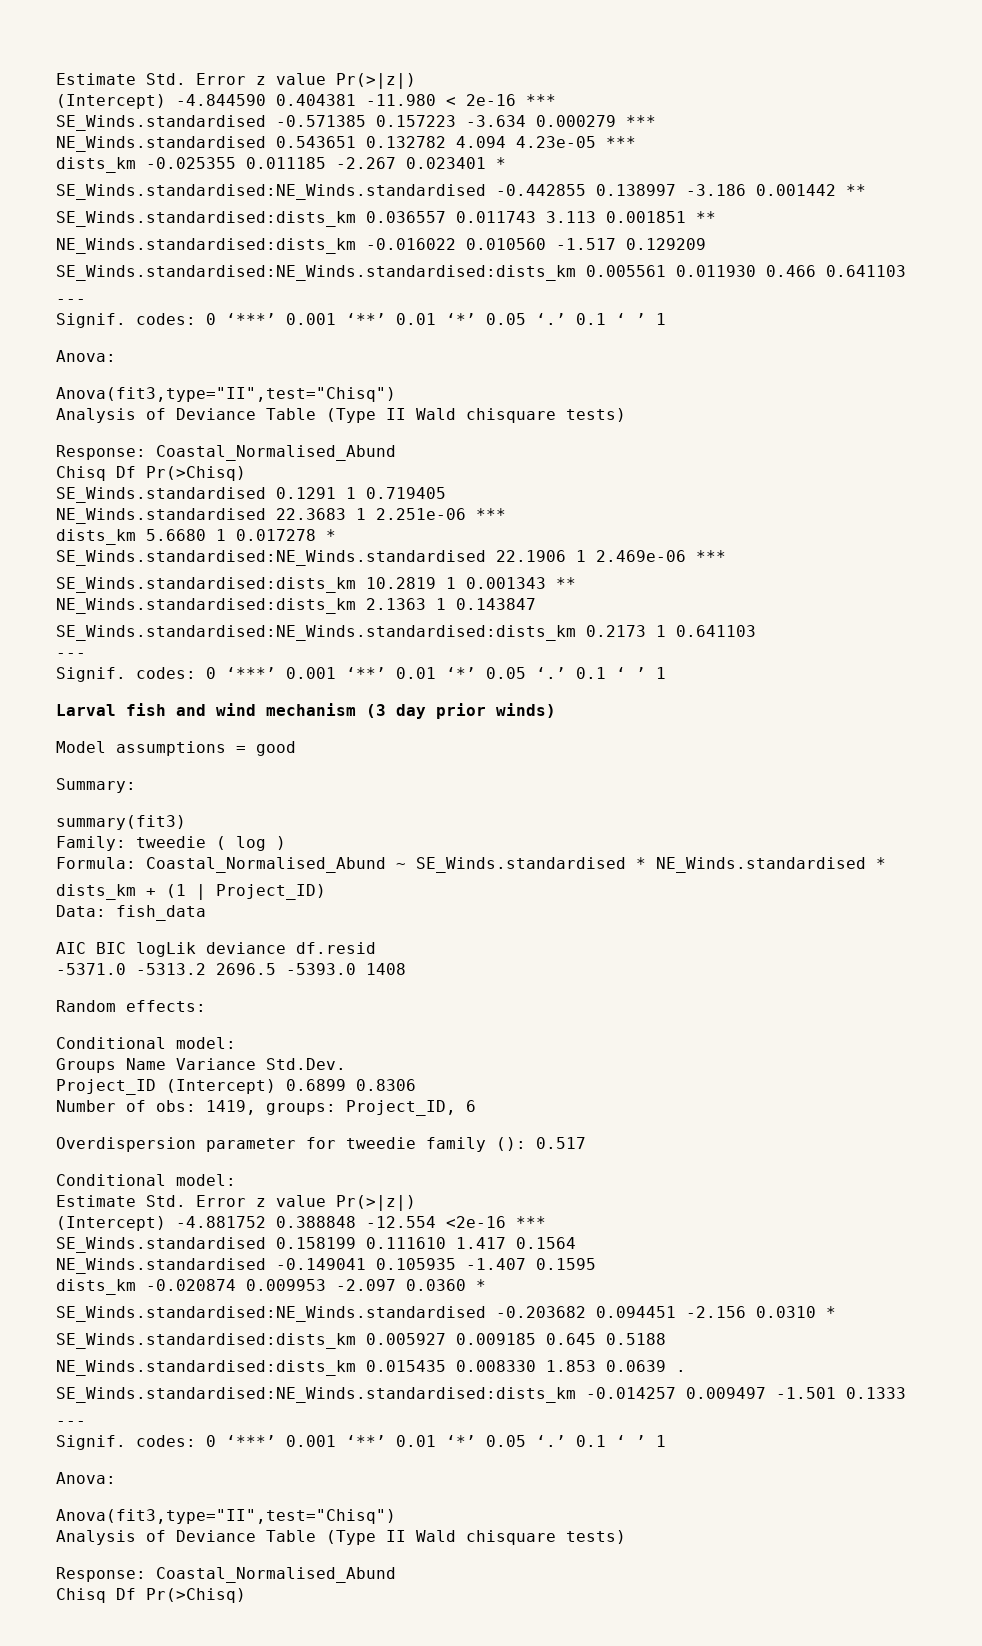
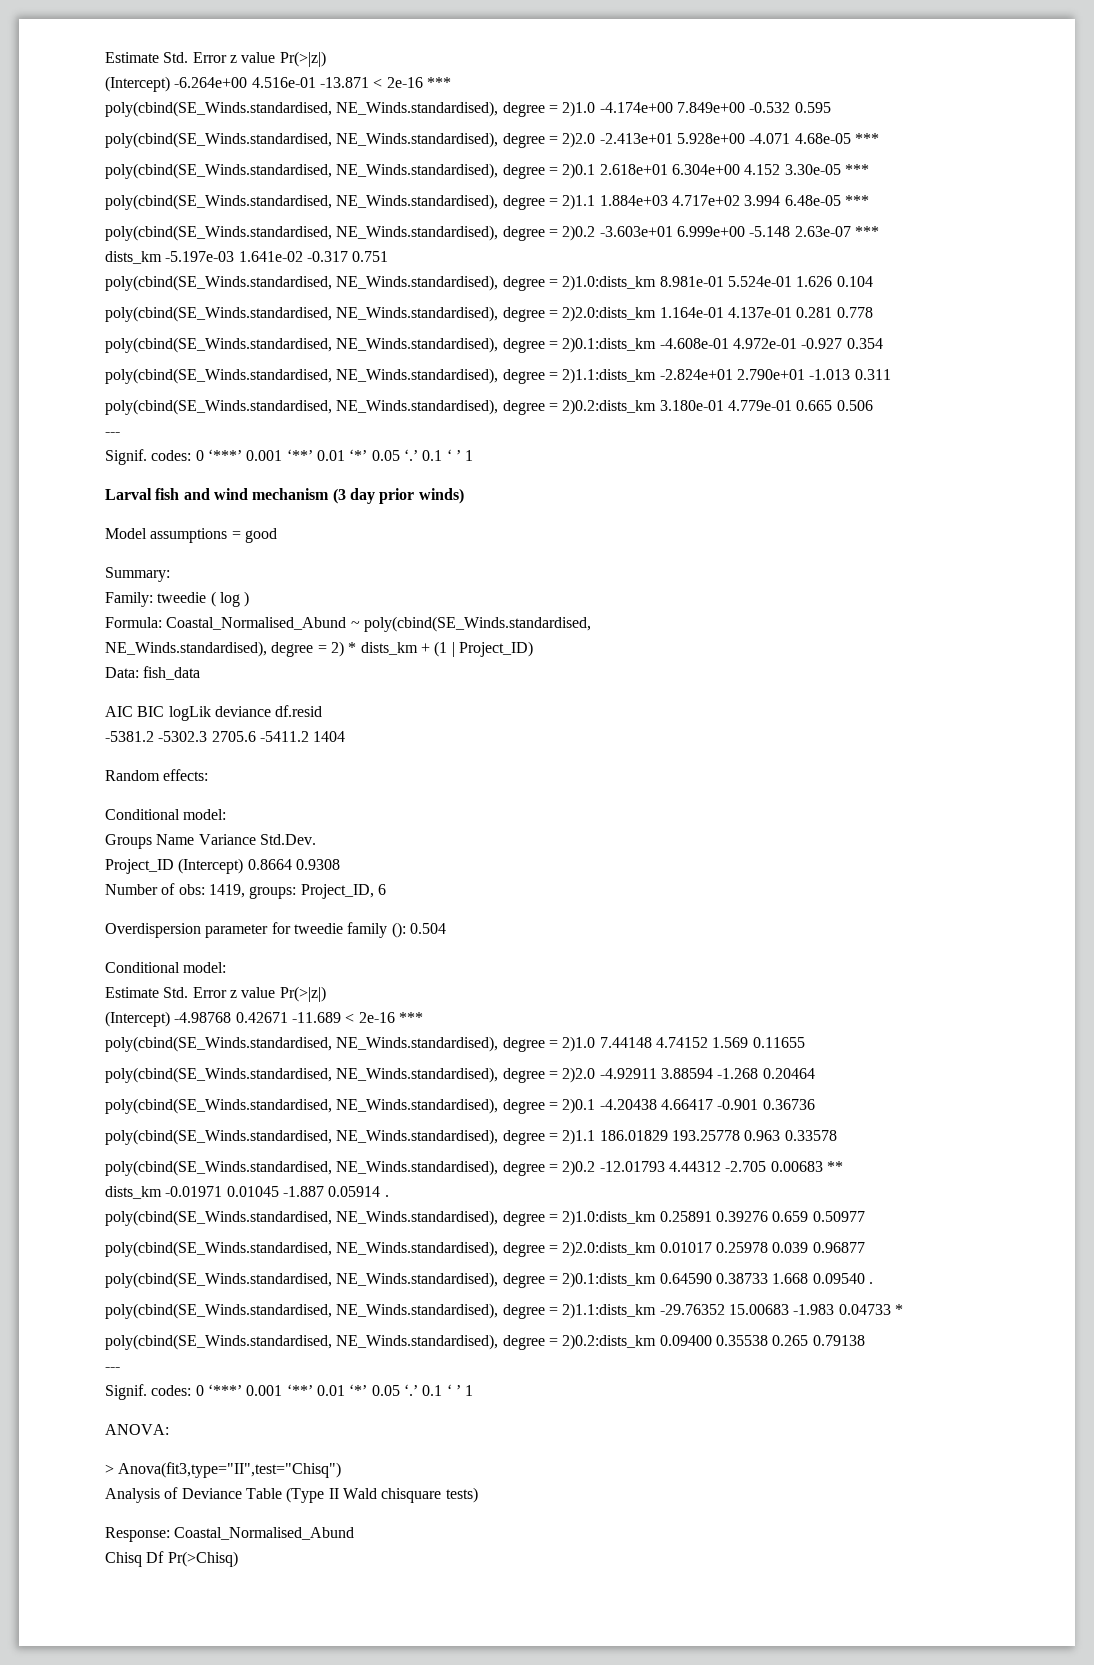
[56,73,416,89] [56,94,556,109] [56,115,656,131] [56,136,636,152] [56,157,506,173] [56,184,866,200] [56,211,716,227] [56,238,706,254] [56,265,906,281] [56,299,86,304] [56,313,666,328] [56,350,116,362] [56,387,396,402] [56,408,626,423] [56,445,396,461] [56,466,246,481] [56,487,446,503] [56,508,506,524] [56,529,336,545] [56,550,726,566] [56,577,576,593] [56,598,536,614] [56,625,756,641] Estimate Std. Error z value Pr(>|z|) // (Intercept) -4.844590 0.404381 -11.980 < 2e-16 *** // SE_Winds.standardised -0.571385 0.157223 -3.634 0.000279 *** // NE_Winds.standardised 0.543651 0.132782 4.094 4.23e-05 *** // dists_km -0.025355 0.011185 -2.267 0.023401 * // SE_Winds.standardised:NE_Winds.standardised -0.442855 0.138997 -3.186 0.001442 ** // SE_Winds.standardised:dists_km 0.036557 0.011743 3.113 0.001851 ** // NE_Winds.standardised:dists_km -0.016022 0.010560 -1.517 0.129209 // SE_Winds.standardised:NE_Winds.standardised:dists_km 0.005561 0.011930 0.466 0.641103 // --- // Signif. codes: 0 ‘***’ 0.001 ‘**’ 0.01 ‘*’ 0.05 ‘.’ 0.1 ‘ ’ 1 // Anova: // Anova(fit3,type="II",test="Chisq") // Analysis of Deviance Table (Type II Wald chisquare tests) // Response: Coastal_Normalised_Abund // Chisq Df Pr(>Chisq) // SE_Winds.standardised 0.1291 1 0.719405 // NE_Winds.standardised 22.3683 1 2.251e-06 *** // dists_km 5.6680 1 0.017278 * // SE_Winds.standardised:NE_Winds.standardised 22.1906 1 2.469e-06 *** // SE_Winds.standardised:dists_km 10.2819 1 0.001343 ** // NE_Winds.standardised:dists_km 2.1363 1 0.143847 // SE_Winds.standardised:NE_Winds.standardised:dists_km 0.2173 1 0.641103 -> [105,51,326,67] [105,76,451,92] [105,101,831,117] [105,132,879,148] [105,163,869,179] [105,194,869,210] [105,225,879,241] [105,251,389,264] [105,275,873,291] [105,306,873,322] [105,337,883,353] [105,368,891,384] [105,399,873,415] Estimate Std. Error z value Pr(>|z|) // (Intercept) -6.264e+00 4.516e-01 -13.871 < 2e-16 *** // poly(cbind(SE_Winds.standardised, NE_Winds.standardised), degree = 2)1.0 -4.174e+00 7.849e+00 -0.532 0.595 // poly(cbind(SE_Winds.standardised, NE_Winds.standardised), degree = 2)2.0 -2.413e+01 5.928e+00 -4.071 4.68e-05 *** // poly(cbind(SE_Winds.standardised, NE_Winds.standardised), degree = 2)0.1 2.618e+01 6.304e+00 4.152 3.30e-05 *** // poly(cbind(SE_Winds.standardised, NE_Winds.standardised), degree = 2)1.1 1.884e+03 4.717e+02 3.994 6.48e-05 *** // poly(cbind(SE_Winds.standardised, NE_Winds.standardised), degree = 2)0.2 -3.603e+01 6.999e+00 -5.148 2.63e-07 *** // dists_km -5.197e-03 1.641e-02 -0.317 0.751 // poly(cbind(SE_Winds.standardised, NE_Winds.standardised), degree = 2)1.0:dists_km 8.981e-01 5.524e-01 1.626 0.104 // poly(cbind(SE_Winds.standardised, NE_Winds.standardised), degree = 2)2.0:dists_km 1.164e-01 4.137e-01 0.281 0.778 // poly(cbind(SE_Winds.standardised, NE_Winds.standardised), degree = 2)0.1:dists_km -4.608e-01 4.972e-01 -0.927 0.354 // poly(cbind(SE_Winds.standardised, NE_Winds.standardised), degree = 2)1.1:dists_km -2.824e+01 2.790e+01 -1.013 0.311 // poly(cbind(SE_Winds.standardised, NE_Winds.standardised), degree = 2)0.2:dists_km 3.180e-01 4.779e-01 0.665 0.506
[56,815,186,830] // summary(fit3) -> (170, 574) none
[416,857,886,873] SE_Winds.standardised * NE_Winds.standardised * // -> [363,616,591,632] [105,641,357,657] poly(cbind(SE_Winds.standardised, // NE_Winds.standardised), degree = 2) *
[56,963,406,975] -5371.0 -5313.2 2696.5 -5393.0 1408 -> [105,731,346,742] -5381.2 -5302.3 2705.6 -5411.2 1404
[286,1079,416,1091] 0.6899 0.8306 -> [247,859,340,870] 0.8664 0.9308
[536,1137,586,1149] 0.517 -> [409,923,446,934] 0.504
[176,1216,546,1228] [56,1237,576,1253] [56,1258,596,1274] [56,1279,486,1295] [56,1306,836,1322] [56,1333,666,1349] [56,1360,686,1376] [56,1387,906,1403] -4.881752 0.388848 -12.554 <2e-16 *** // SE_Winds.standardised 0.158199 0.111610 1.417 0.1564 // NE_Winds.standardised -0.149041 0.105935 -1.407 0.1595 // dists_km -0.020874 0.009953 -2.097 0.0360 * // SE_Winds.standardised:NE_Winds.standardised -0.203682 0.094451 -2.156 0.0310 * // SE_Winds.standardised:dists_km 0.005927 0.009185 0.645 0.5188 // NE_Winds.standardised:dists_km 0.015435 0.008330 1.853 0.0639 . // SE_Winds.standardised:NE_Winds.standardised:dists_km -0.014257 0.009497 -1.501 0.1333 -> [174,1012,423,1023] [105,1036,805,1052] [105,1067,815,1083] [105,1098,815,1114] [105,1129,837,1145] [105,1160,843,1176] [105,1186,389,1199] [105,1210,865,1226] [105,1241,865,1257] [105,1272,873,1288] [105,1303,903,1319] [105,1334,865,1350] -4.98768 0.42671 -11.689 < 2e-16 *** // poly(cbind(SE_Winds.standardised, NE_Winds.standardised), degree = 2)1.0 7.44148 4.74152 1.569 0.11655 // poly(cbind(SE_Winds.standardised, NE_Winds.standardised), degree = 2)2.0 -4.92911 3.88594 -1.268 0.20464 // poly(cbind(SE_Winds.standardised, NE_Winds.standardised), degree = 2)0.1 -4.20438 4.66417 -0.901 0.36736 // poly(cbind(SE_Winds.standardised, NE_Winds.standardised), degree = 2)1.1 186.01829 193.25778 0.963 0.33578 // poly(cbind(SE_Winds.standardised, NE_Winds.standardised), degree = 2)0.2 -12.01793 4.44312 -2.705 0.00683 ** // dists_km -0.01971 0.01045 -1.887 0.05914 . // poly(cbind(SE_Winds.standardised, NE_Winds.standardised), degree = 2)1.0:dists_km 0.25891 0.39276 0.659 0.50977 // poly(cbind(SE_Winds.standardised, NE_Winds.standardised), degree = 2)2.0:dists_km 0.01017 0.25978 0.039 0.96877 // poly(cbind(SE_Winds.standardised, NE_Winds.standardised), degree = 2)0.1:dists_km 0.64590 0.38733 1.668 0.09540 . // poly(cbind(SE_Winds.standardised, NE_Winds.standardised), degree = 2)1.1:dists_km -29.76352 15.00683 -1.983 0.04733 * // poly(cbind(SE_Winds.standardised, NE_Winds.standardised), degree = 2)0.2:dists_km 0.09400 0.35538 0.265 0.79138
[56,1472,116,1484] Anova: // -> [105,1424,169,1435] [105,1464,114,1474] ANOVA: // >

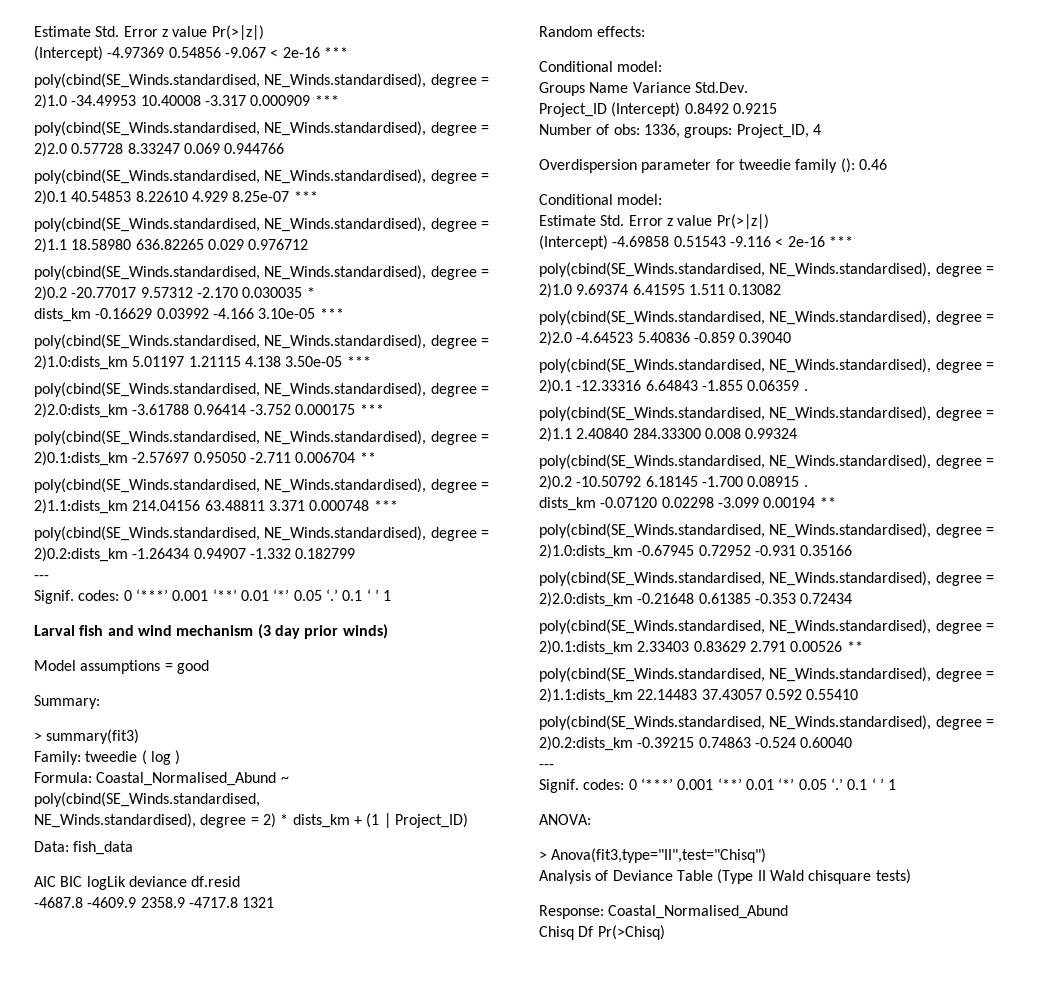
[105,51,326,67] [105,76,451,92] [105,101,831,117] [105,132,879,148] [105,163,841,179] Estimate Std. Error z value Pr(>|z|) // (Intercept) -6.264e+00 4.516e-01 -13.871 < 2e-16 *** // poly(cbind(SE_Winds.standardised, NE_Winds.standardised), degree = 2)1.0 -4.174e+00 7.849e+00 -0.532 0.595 // poly(cbind(SE_Winds.standardised, NE_Winds.standardised), degree = 2)2.0 -2.413e+01 5.928e+00 -4.071 4.68e-05 *** // poly(cbind(SE_Winds.standardised, NE_Winds.standardised), degree = 2)0.1 2.618e+01 6.304e+00 4.152 3.30e-05 -> [34,25,264,40] [34,46,348,61] [34,73,489,88] [34,94,339,109] [34,121,489,136] [34,142,285,157] [34,169,489,184] [34,190,290,205] Estimate Std. Error z value Pr(>|z|) // (Intercept) -4.97369 0.54856 -9.067 < 2e-16 *** // poly(cbind(SE_Winds.standardised, NE_Winds.standardised), degree = 2)1.0 -34.49953 10.40008 -3.317 0.000909 *** // poly(cbind(SE_Winds.standardised, NE_Winds.standardised), degree = 2)2.0 0.57728 8.33247 0.069 0.944766 // poly(cbind(SE_Winds.standardised, NE_Winds.standardised), degree = 2)0.1 40.54853 8.22610 4.929 8.25e-07
[599,195,869,206] [105,225,879,241] [105,251,389,264] [105,275,873,291] [105,306,873,322] [105,337,883,353] [105,368,891,384] [105,399,873,415] 1.884e+03 4.717e+02 3.994 6.48e-05 *** // poly(cbind(SE_Winds.standardised, NE_Winds.standardised), degree = 2)0.2 -3.603e+01 6.999e+00 -5.148 2.63e-07 *** // dists_km -5.197e-03 1.641e-02 -0.317 0.751 // poly(cbind(SE_Winds.standardised, NE_Winds.standardised), degree = 2)1.0:dists_km 8.981e-01 5.524e-01 1.626 0.104 // poly(cbind(SE_Winds.standardised, NE_Winds.standardised), degree = 2)2.0:dists_km 1.164e-01 4.137e-01 0.281 0.778 // poly(cbind(SE_Winds.standardised, NE_Winds.standardised), degree = 2)0.1:dists_km -4.608e-01 4.972e-01 -0.927 0.354 // poly(cbind(SE_Winds.standardised, NE_Winds.standardised), degree = 2)1.1:dists_km -2.824e+01 2.790e+01 -1.013 0.311 // poly(cbind(SE_Winds.standardised, NE_Winds.standardised), degree = 2)0.2:dists_km 3.180e-01 4.779e-01 0.665 0.506 -> [71,239,309,250] [34,265,489,280] [34,286,315,301] [34,308,344,322] [34,334,489,349] [34,355,371,370] [34,382,489,397] [34,403,384,418] [34,430,489,445] [34,451,376,466] [34,478,489,493] [34,499,398,514] [34,526,489,541] [34,547,356,562] 18.58980 636.82265 0.029 0.976712 // poly(cbind(SE_Winds.standardised, NE_Winds.standardised), degree = 2)0.2 -20.77017 9.57312 -2.170 0.030035 * // dists_km -0.16629 0.03992 -4.166 3.10e-05 *** // poly(cbind(SE_Winds.standardised, NE_Winds.standardised), degree = 2)1.0:dists_km 5.01197 1.21115 4.138 3.50e-05 *** // poly(cbind(SE_Winds.standardised, NE_Winds.standardised), degree = 2)2.0:dists_km -3.61788 0.96414 -3.752 0.000175 *** // poly(cbind(SE_Winds.standardised, NE_Winds.standardised), degree = 2)0.1:dists_km -2.57697 0.95050 -2.711 0.006704 ** // poly(cbind(SE_Winds.standardised, NE_Winds.standardised), degree = 2)1.1:dists_km 214.04156 63.48811 3.371 0.000748 *** // poly(cbind(SE_Winds.standardised, NE_Winds.standardised), degree = 2)0.2:dists_km -1.26434 0.94907 -1.332 0.182799
(170, 574) none -> [34,729,140,744] // > summary(fit3)
[105,731,346,742] -5381.2 -5302.3 2705.6 -5411.2 1404 -> [34,897,275,908] -4687.8 -4609.9 2358.9 -4717.8 1321
[247,859,340,870] 0.8664 0.9308 -> [684,103,777,114] 0.8492 0.9215
[208,884,245,898] 1419, -> [643,124,680,138] 1336,
[377,884,386,895] 6 -> [812,124,821,135] 4
[409,923,446,934] 0.504 -> [858,159,887,170] 0.46
[174,1012,423,1023] [105,1036,805,1052] [105,1067,815,1083] [105,1098,815,1114] [105,1129,837,1145] [105,1160,843,1176] [105,1186,389,1199] [105,1210,865,1226] [105,1241,865,1257] [105,1272,873,1288] [105,1303,903,1319] [105,1334,865,1350] -4.98768 0.42671 -11.689 < 2e-16 *** // poly(cbind(SE_Winds.standardised, NE_Winds.standardised), degree = 2)1.0 7.44148 4.74152 1.569 0.11655 // poly(cbind(SE_Winds.standardised, NE_Winds.standardised), degree = 2)2.0 -4.92911 3.88594 -1.268 0.20464 // poly(cbind(SE_Winds.standardised, NE_Winds.standardised), degree = 2)0.1 -4.20438 4.66417 -0.901 0.36736 // poly(cbind(SE_Winds.standardised, NE_Winds.standardised), degree = 2)1.1 186.01829 193.25778 0.963 0.33578 // poly(cbind(SE_Winds.standardised, NE_Winds.standardised), degree = 2)0.2 -12.01793 4.44312 -2.705 0.00683 ** // dists_km -0.01971 0.01045 -1.887 0.05914 . // poly(cbind(SE_Winds.standardised, NE_Winds.standardised), degree = 2)1.0:dists_km 0.25891 0.39276 0.659 0.50977 // poly(cbind(SE_Winds.standardised, NE_Winds.standardised), degree = 2)2.0:dists_km 0.01017 0.25978 0.039 0.96877 // poly(cbind(SE_Winds.standardised, NE_Winds.standardised), degree = 2)0.1:dists_km 0.64590 0.38733 1.668 0.09540 . // poly(cbind(SE_Winds.standardised, NE_Winds.standardised), degree = 2)1.1:dists_km -29.76352 15.00683 -1.983 0.04733 * // poly(cbind(SE_Winds.standardised, NE_Winds.standardised), degree = 2)0.2:dists_km 0.09400 0.35538 0.265 0.79138 -> [612,236,853,247] [539,262,994,277] [539,283,782,298] [539,310,994,325] [539,331,792,346] [539,358,994,373] [539,379,808,394] [539,406,994,421] [539,427,798,442] [539,454,994,469] [539,475,808,490] [539,497,836,511] [539,523,994,538] [539,544,853,559] [539,571,994,586] [539,592,853,607] [539,619,994,634] [539,640,863,655] [539,667,994,682] [539,688,859,703] [539,715,994,730] [539,736,853,751] -4.69858 0.51543 -9.116 < 2e-16 *** // poly(cbind(SE_Winds.standardised, NE_Winds.standardised), degree = 2)1.0 9.69374 6.41595 1.511 0.13082 // poly(cbind(SE_Winds.standardised, NE_Winds.standardised), degree = 2)2.0 -4.64523 5.40836 -0.859 0.39040 // poly(cbind(SE_Winds.standardised, NE_Winds.standardised), degree = 2)0.1 -12.33316 6.64843 -1.855 0.06359 . // poly(cbind(SE_Winds.standardised, NE_Winds.standardised), degree = 2)1.1 2.40840 284.33300 0.008 0.99324 // poly(cbind(SE_Winds.standardised, NE_Winds.standardised), degree = 2)0.2 -10.50792 6.18145 -1.700 0.08915 . // dists_km -0.07120 0.02298 -3.099 0.00194 ** // poly(cbind(SE_Winds.standardised, NE_Winds.standardised), degree = 2)1.0:dists_km -0.67945 0.72952 -0.931 0.35166 // poly(cbind(SE_Winds.standardised, NE_Winds.standardised), degree = 2)2.0:dists_km -0.21648 0.61385 -0.353 0.72434 // poly(cbind(SE_Winds.standardised, NE_Winds.standardised), degree = 2)0.1:dists_km 2.33403 0.83629 2.791 0.00526 ** // poly(cbind(SE_Winds.standardised, NE_Winds.standardised), degree = 2)1.1:dists_km 22.14483 37.43057 0.592 0.55410 // poly(cbind(SE_Winds.standardised, NE_Winds.standardised), degree = 2)0.2:dists_km -0.39215 0.74863 -0.524 0.60040

